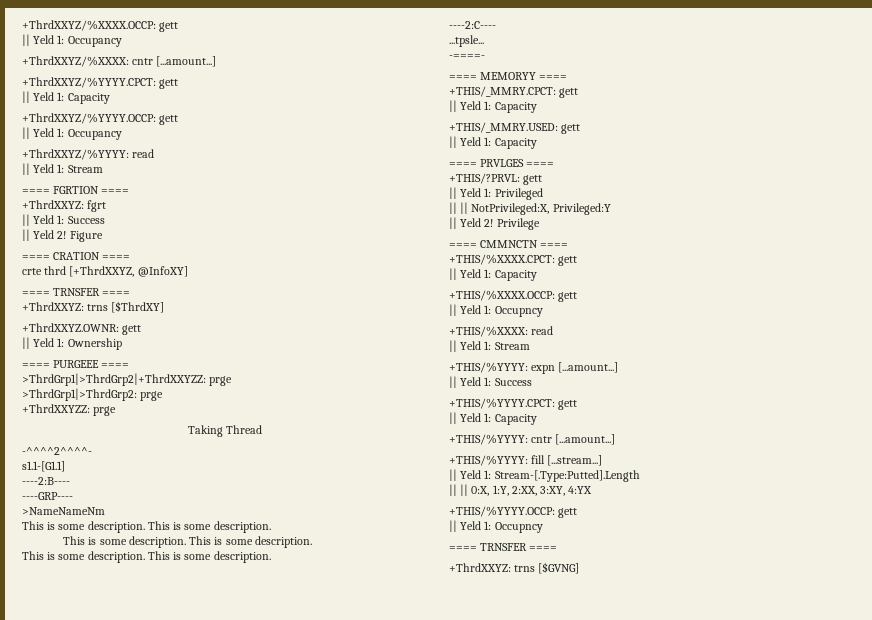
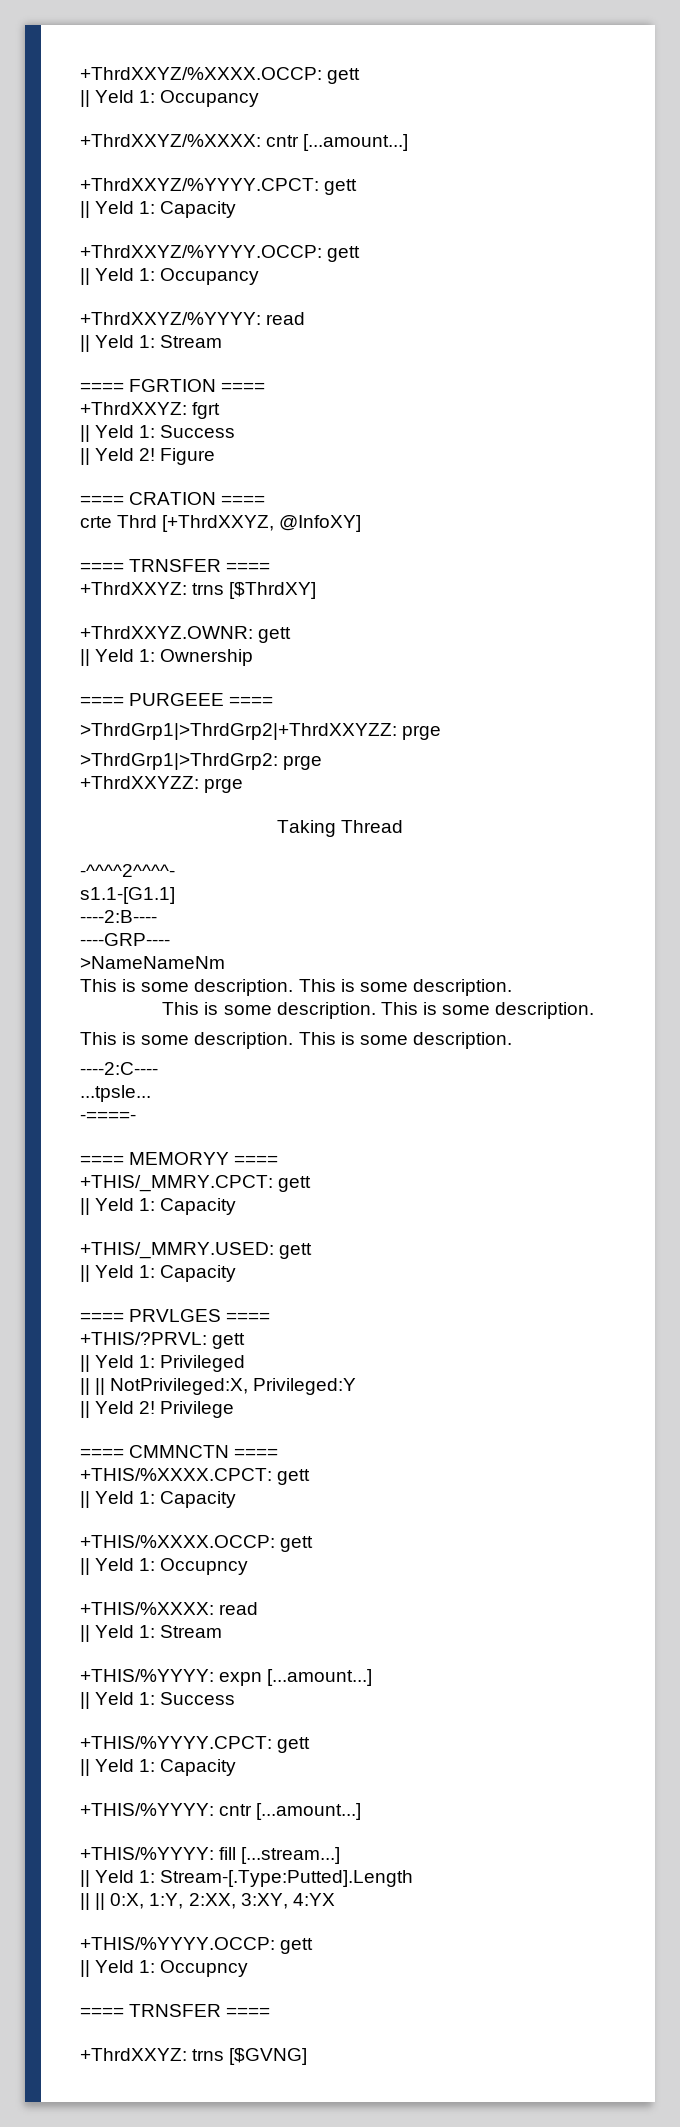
[44,266,67,275] thrd -> [117,515,158,528] Thrd

